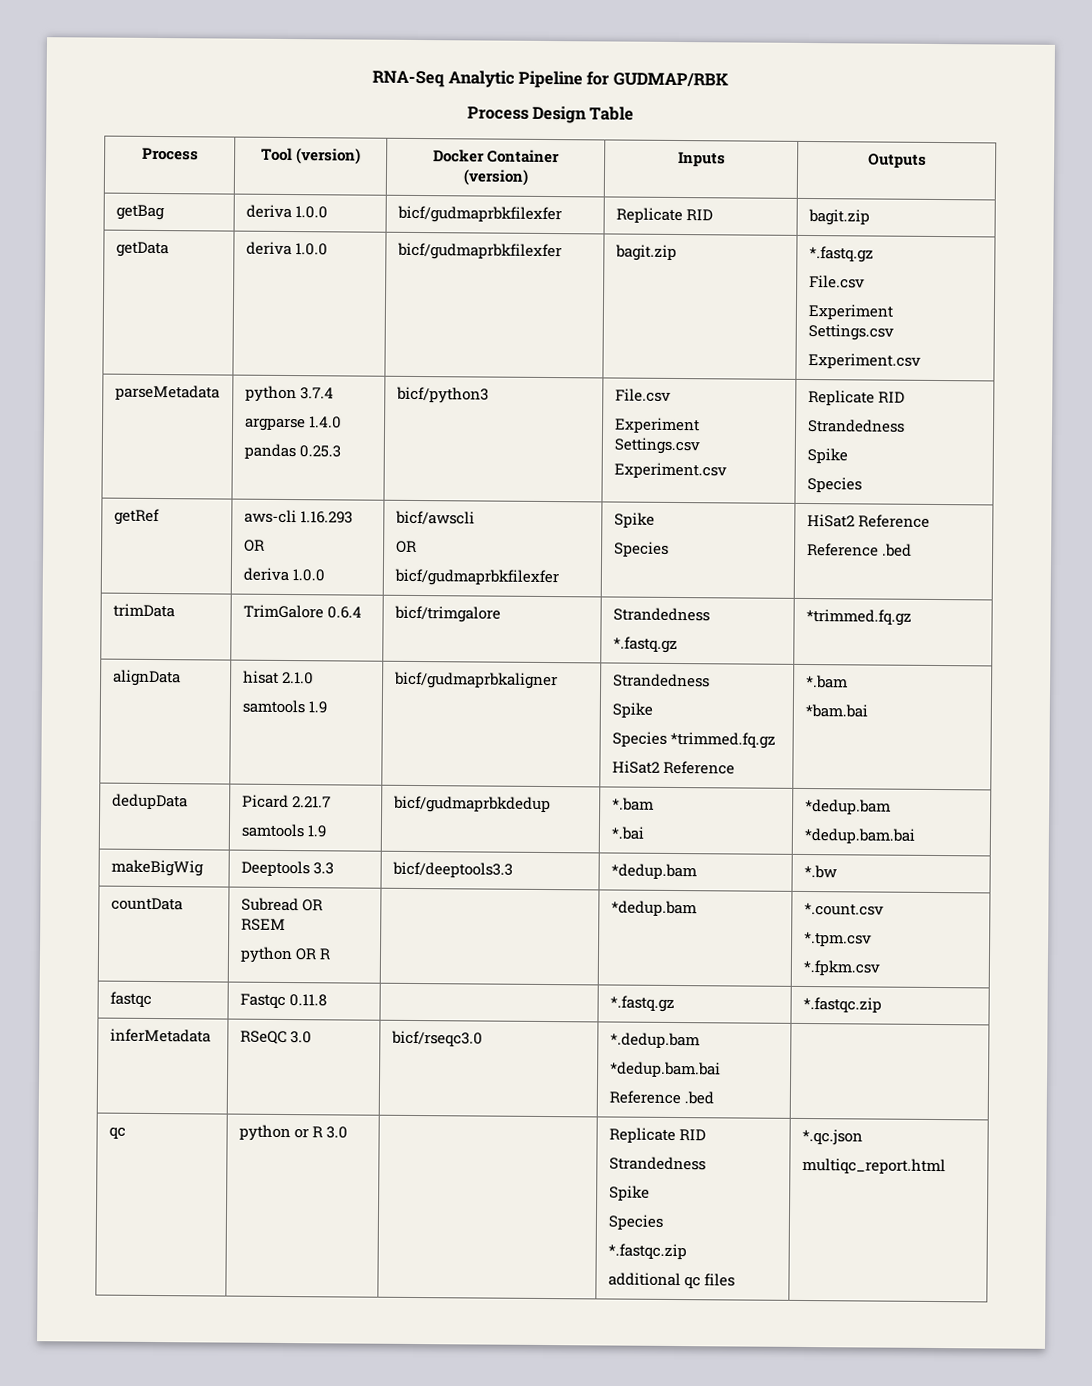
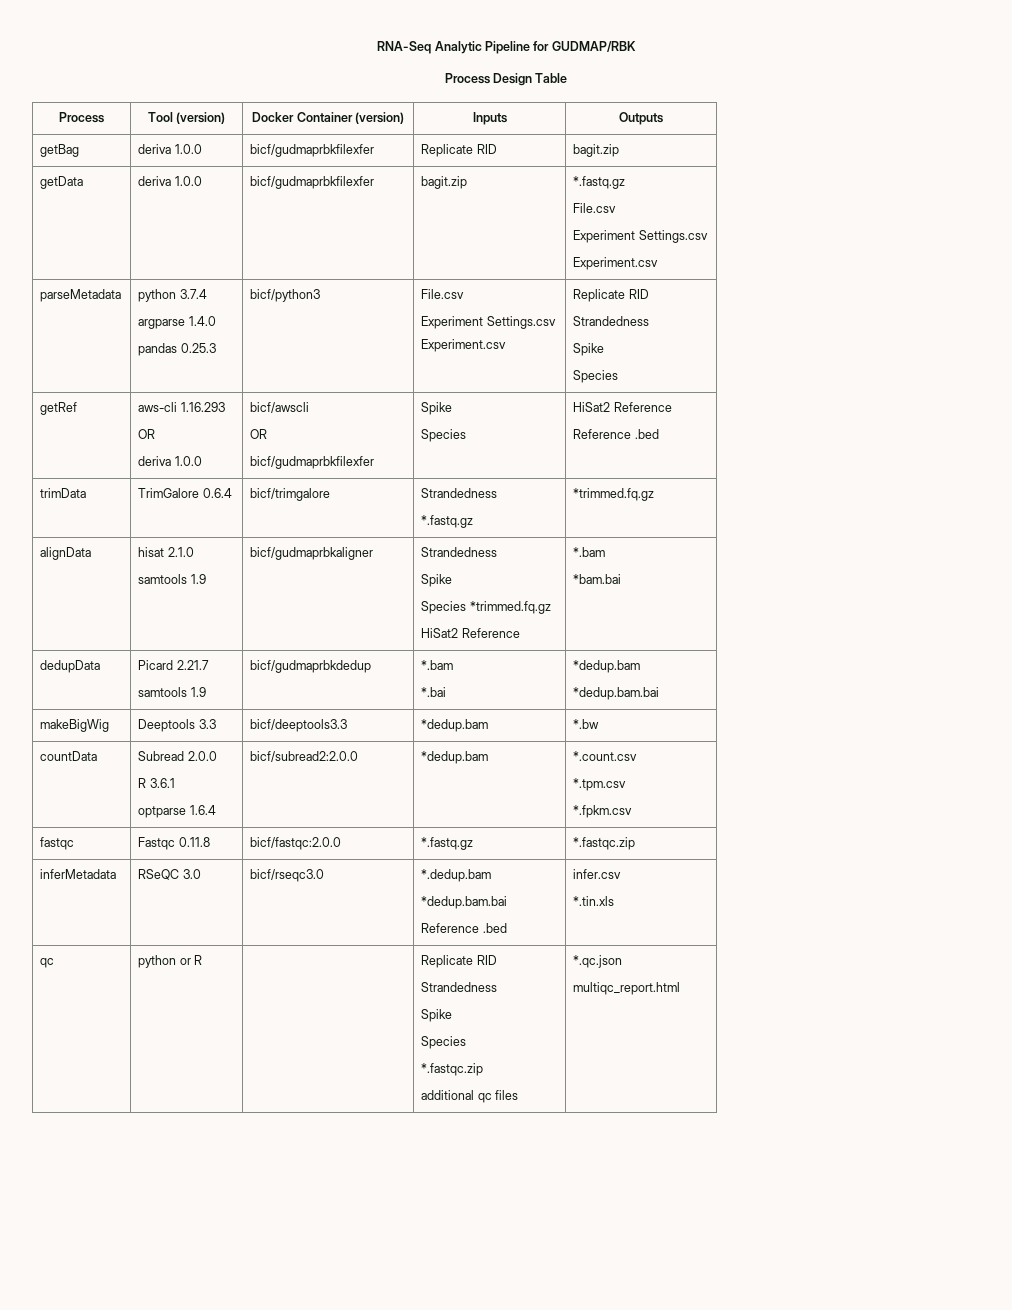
[302,899,324,912] [240,918,286,932] [239,946,332,964] OR RSEM // python OR R | -> [187,751,217,761] [138,778,175,788] [138,805,216,818] [250,751,359,762] 2.0.0 // R 3.6.1 // optparse 1.6.4 | bicf/subread2:2.0.0
(328, 1000) none -> [250,837,342,850] bicf/fastqc:2.0.0
(715, 1098) none -> [573,869,622,879] [573,896,615,906] infer.csv // *.tin.xls
[326,1126,349,1139] 3.0 -> (202, 960) none

